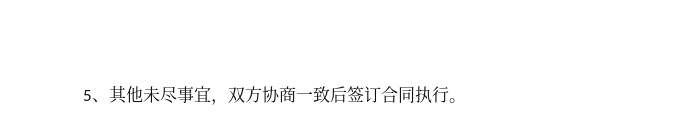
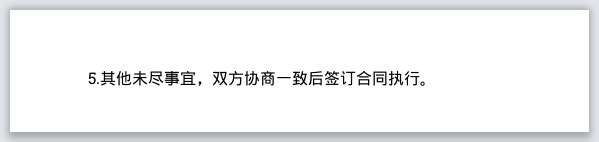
[83,90,109,103] 5、 -> [88,72,100,85] 5.

